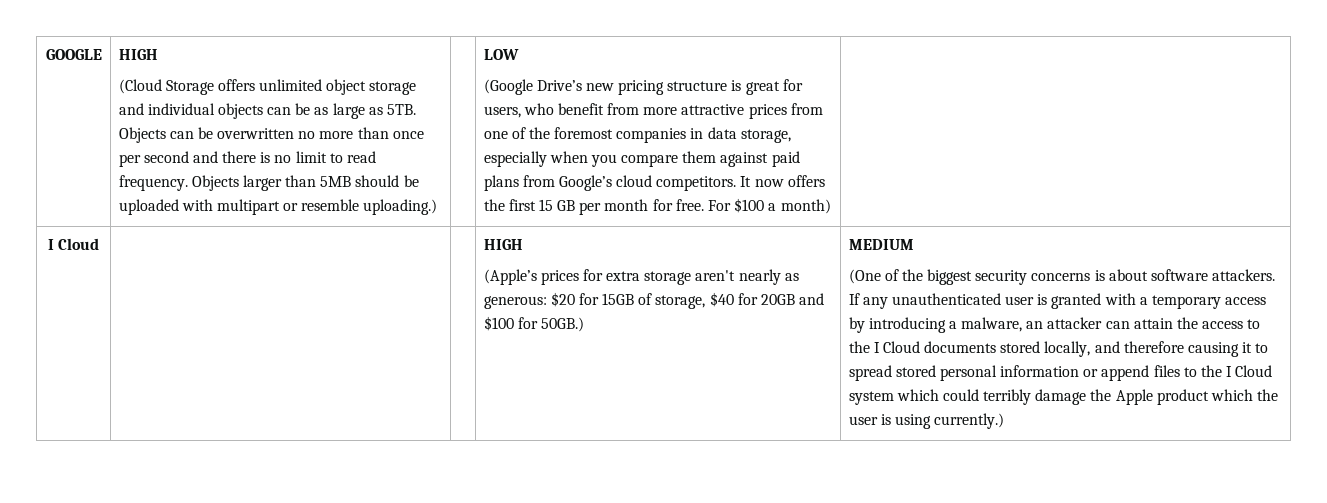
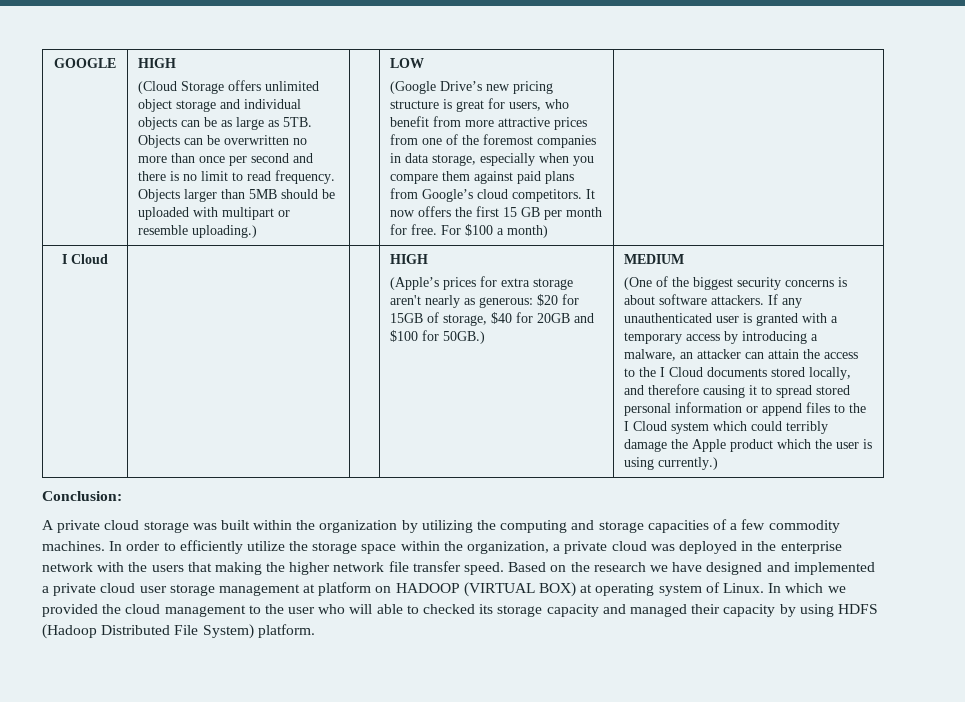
(1005, 421) none -> [42,491,122,501] [42,519,840,533] [42,540,842,554] [42,561,875,575] [42,582,846,597] [42,604,878,617] [42,624,315,639] // Conclusion: // A private cloud storage was built within the organization by utilizing the computing and storage capacities of a few commodity machines. In order to efficiently utilize the storage space within the organization, a private cloud was deployed in the enterprise network with the users that making the higher network file transfer speed. Based on the research we have designed and implemented a private cloud user storage management at platform on HADOOP (VIRTUAL BOX) at operating system of Linux. In which we provided the cloud management to the user who will able to checked its storage capacity and managed their capacity by using HDFS (Hadoop Distributed File System) platform.

